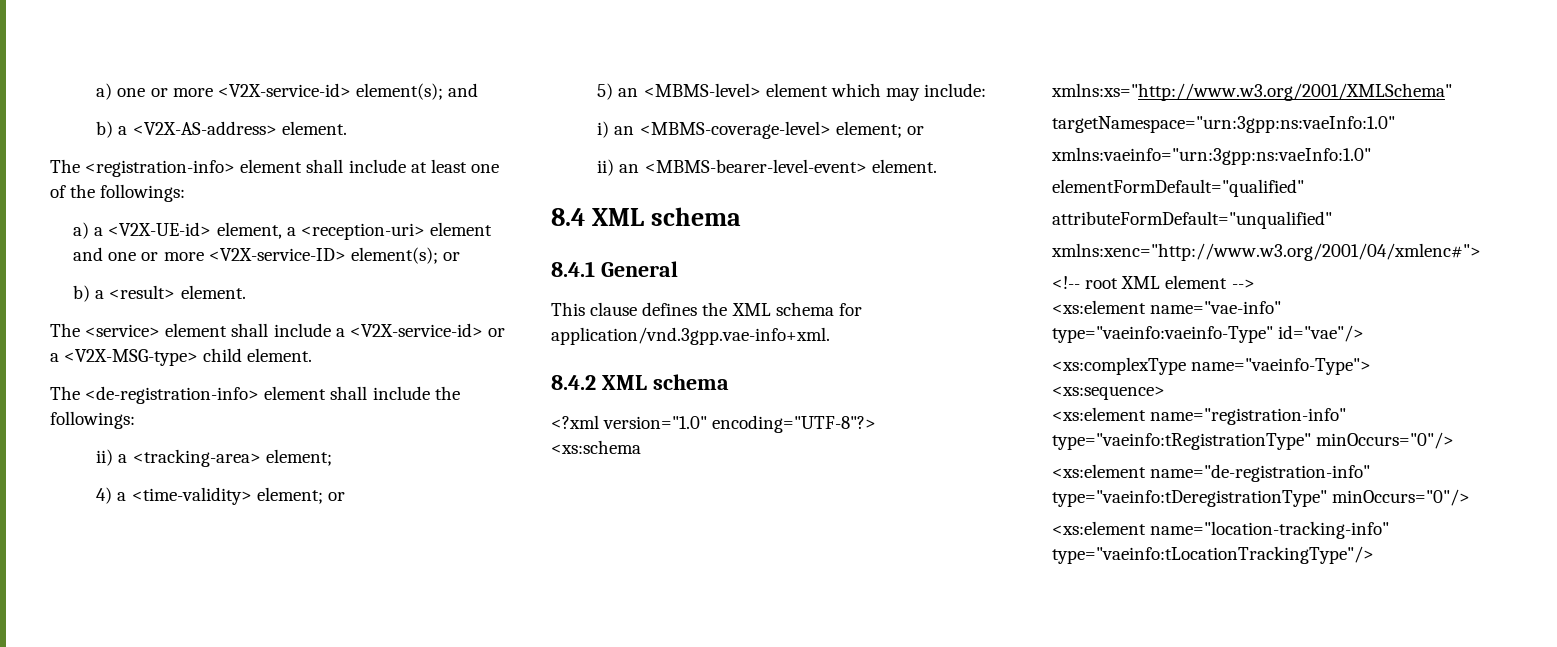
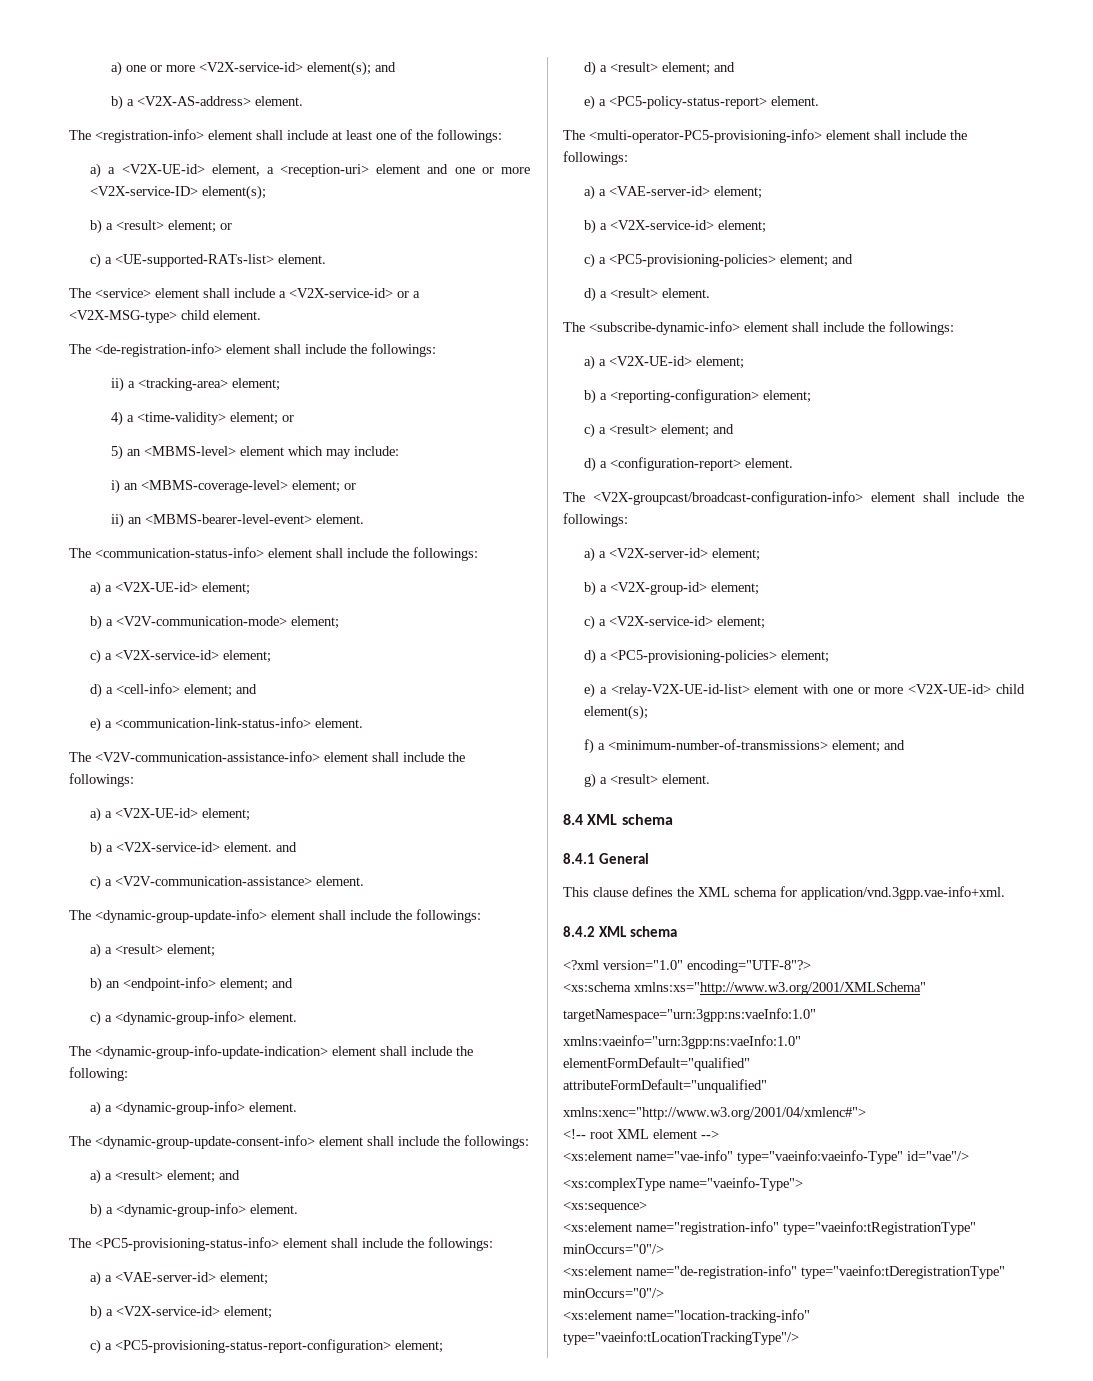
[442,252,460,261] or -> (267, 192) none
(176, 292) none -> [168,220,233,233] [90,253,275,268] element; or // c) a <UE-supported-RATs-list>
(937, 166) none -> [69,547,478,561] [90,581,251,596] [90,615,340,630] [90,649,272,664] [90,683,258,698] [90,717,364,732] [69,751,465,762] [69,773,134,787] [90,807,251,822] [90,841,298,856] [90,875,365,890] [69,909,481,923] [90,943,216,958] [90,977,294,992] [90,1011,298,1026] [69,1045,473,1059] [69,1067,128,1081] [90,1101,298,1116] [69,1135,529,1149] [90,1169,241,1184] [90,1203,299,1218] [69,1237,493,1251] [90,1271,269,1286] [90,1305,273,1320] [90,1339,444,1354] [584,61,736,76] [584,95,820,110] [563,129,967,143] [563,151,628,165] [584,185,763,200] [584,219,767,234] [584,253,854,268] [584,287,711,302] [563,321,954,335] [584,355,745,370] [584,389,812,404] [584,423,735,438] [584,457,794,472] [563,491,1024,505] [563,513,628,527] [584,547,761,562] [584,581,760,596] [584,615,766,630] [584,649,830,664] [584,683,1025,698] [584,705,649,720] [584,739,906,754] [584,773,711,788] // The <communication-status-info> element shall include the followings: // a) a <V2X-UE-id> element; // b) a <V2V-communication-mode> element; // c) a <V2X-service-id> element; // d) a <cell-info> element; and // e) a <communication-link-status-info> element. // The <V2V-communication-assistance-info> element shall include the followings: // a) a <V2X-UE-id> element; // b) a <V2X-service-id> element. and // c) a <V2V-communication-assistance> element. // The <dynamic-group-update-info> element shall include the followings: // a) a <result> element; // b) an <endpoint-info> element; and // c) a <dynamic-group-info> element. // The <dynamic-group-info-update-indication> element shall include the following: // a) a <dynamic-group-info> element. // The <dynamic-group-update-consent-info> element shall include the followings: // a) a <result> element; and // b) a <dynamic-group-info> element. // The <PC5-provisioning-status-info> element shall include the followings: // a) a <VAE-server-id> element; // b) a <V2X-service-id> element; // c) a <PC5-provisioning-status-report-configuration> element; // d) a <result> element; and // e) a <PC5-policy-status-report> element. // The <multi-operator-PC5-provisioning-info> element shall include the followings: // a) a <VAE-server-id> element; // b) a <V2X-service-id> element; // c) a <PC5-provisioning-policies> element; and // d) a <result> element. // The <subscribe-dynamic-info> element shall include the followings: // a) a <V2X-UE-id> element; // b) a <reporting-configuration> element; // c) a <result> element; and // d) a <configuration-report> element. // The <V2X-groupcast/broadcast-configuration-info> element shall include the followings: // a) a <V2X-server-id> element; // b) a <V2X-group-id> element; // c) a <V2X-service-id> element; // d) a <PC5-provisioning-policies> element; // e) a <relay-V2X-UE-id-list> element with one or more <V2X-UE-id> child element(s); // f) a <minimum-number-of-transmissions> element; and // g) a <result> element.

